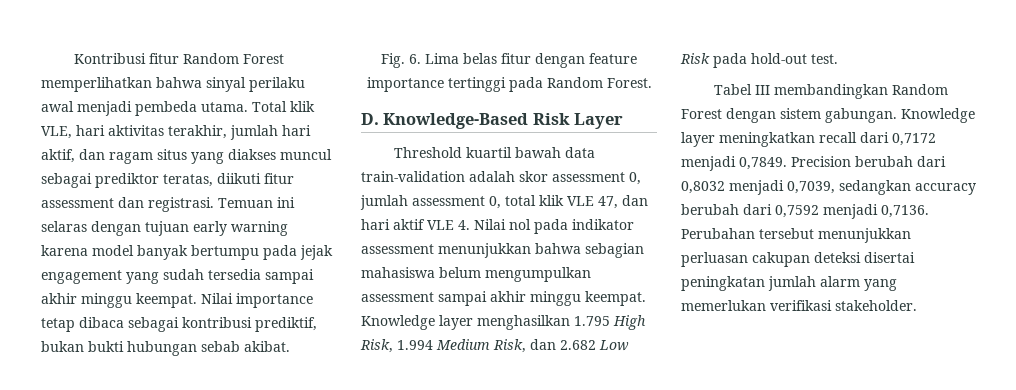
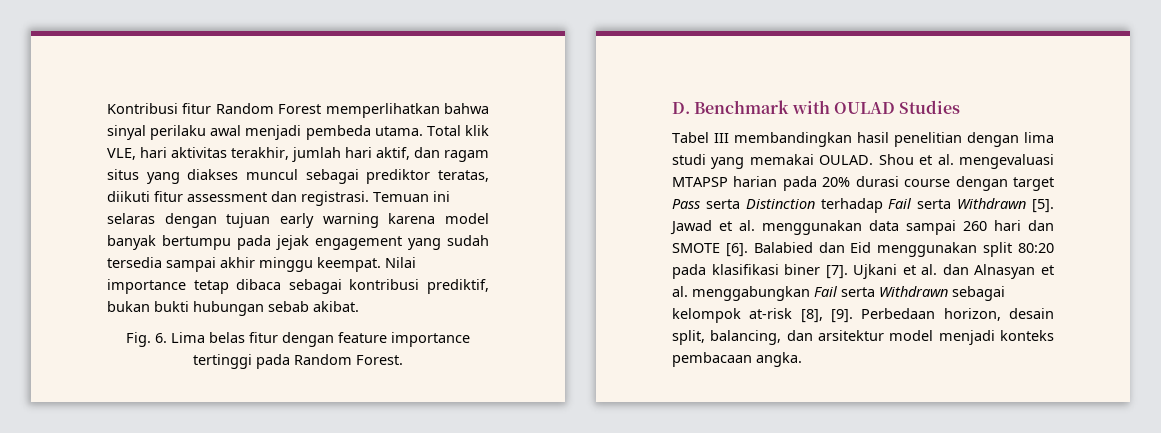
[383,113,624,129] [393,147,595,158] [361,171,641,185] [360,195,648,210] [361,219,634,234] [361,243,644,258] [361,267,591,282] [361,291,646,306] [361,315,646,330] [360,339,629,353] [680,53,838,68] [713,84,948,99] [681,108,975,123] [681,132,936,147] [681,156,946,171] [681,180,976,195] [681,204,929,219] [681,228,911,243] [681,252,915,267] [681,276,897,291] [681,300,917,311] Knowledge-Based Risk Layer // Threshold kuartil bawah data train-validation adalah skor assessment 0, jumlah assessment 0, total klik VLE 47, dan hari aktif VLE 4. Nilai nol pada indikator assessment menunjukkan bahwa sebagian mahasiswa belum mengumpulkan assessment sampai akhir minggu keempat. Knowledge layer menghasilkan 1.795 High Risk, 1.994 Medium Risk, dan 2.682 Low Risk pada hold-out test. // Tabel III membandingkan Random Forest dengan sistem gabungan. Knowledge layer meningkatkan recall dari 0,7172 menjadi 0,7849. Precision berubah dari 0,8032 menjadi 0,7039, sedangkan accuracy berubah dari 0,7592 menjadi 0,7136. Perubahan tersebut menunjukkan perluasan cakupan deteksi disertai peningkatan jumlah alarm yang memerlukan verifikasi stakeholder. -> [694,100,961,114] [672,132,1054,147] [672,154,1054,169] [672,176,1054,191] [672,198,1054,213] [670,220,1054,235] [672,242,1054,257] [672,264,1054,279] [672,286,1005,301] [672,308,1054,323] [672,330,1054,345] [672,352,802,367] Benchmark with OULAD Studies // Tabel III membandingkan hasil penelitian dengan lima studi yang memakai OULAD. Shou et al. mengevaluasi MTAPSP harian pada 20% durasi course dengan target Pass serta Distinction terhadap Fail serta Withdrawn [5]. Jawad et al. menggunakan data sampai 260 hari dan SMOTE [6]. Balabied dan Eid menggunakan split 80:20 pada klasifikasi biner [7]. Ujkani et al. dan Alnasyan et al. menggabungkan Fail serta Withdrawn sebagai kelompok at-risk [8], [9]. Perbedaan horizon, desain split, balancing, dan arsitektur model menjadi konteks pembacaan angka.

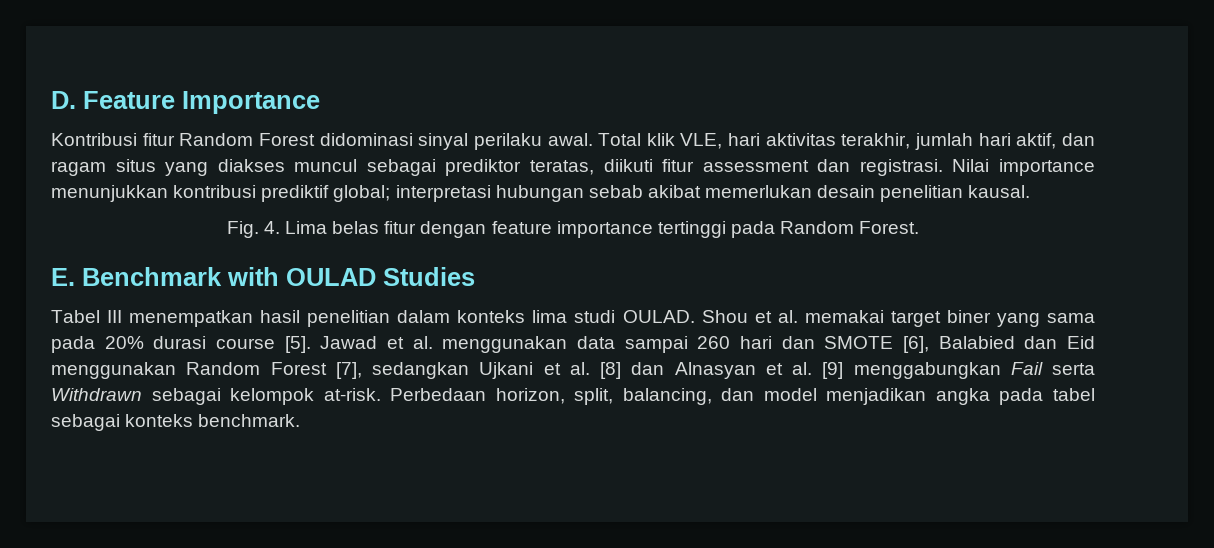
(107, 108) none -> [51,91,320,114] D. Feature Importance //
[325,103,489,118] [107,125,423,140] memperlihatkan bahwa sinyal perilaku awal menjadi pembeda utama. -> [319,133,593,150] didominasi sinyal perilaku awal.
[373,191,450,202] [107,213,489,228] [107,235,489,250] [107,257,416,272] [107,279,489,294] [107,301,359,316] Temuan ini selaras dengan tujuan early warning karena model banyak bertumpu pada jejak engagement yang sudah tersedia sampai akhir minggu keempat. Nilai importance tetap dibaca sebagai kontribusi prediktif, bukan bukti hubungan sebab akibat. -> [952,159,1095,176] [51,185,1031,202] Nilai importance menunjukkan kontribusi prediktif global; interpretasi hubungan sebab akibat memerlukan desain penelitian kausal.
[155,333,167,343] 6. -> [263,221,280,234] 4.
[672,102,690,114] D. -> [51,268,75,286] E.
[734,132,852,147] membandingkan -> [129,310,254,327] menempatkan
[967,132,1054,147] [672,154,1054,169] [672,176,1054,191] [672,198,1027,213] dengan lima studi yang memakai OULAD. Shou et al. mengevaluasi MTAPSP harian pada 20% durasi course dengan target Pass serta Distinction terhadap Fail serta Withdrawn -> [397,310,1095,327] [51,336,275,353] dalam konteks lima studi OULAD. Shou et al. memakai target biner yang sama pada 20% durasi course
[725,243,748,257] [6]. -> [902,336,929,353] [6],
[983,242,1054,257] [672,264,848,279] split 80:20 pada klasifikasi biner [7]. -> [186,362,469,379] Random Forest [7], sedangkan
(938, 269) none -> [600,362,621,379] [8]
(688, 291) none -> [822,362,844,379] [9]
[749,308,853,323] at-risk [8], [9]. -> [323,388,381,401] at-risk.
[1009,308,1054,319] desain -> (565, 396) none
[818,330,1054,345] [672,352,802,367] arsitektur model menjadi konteks pembacaan angka. -> [763,388,1095,405] [51,414,301,431] model menjadikan angka pada tabel sebagai konteks benchmark.

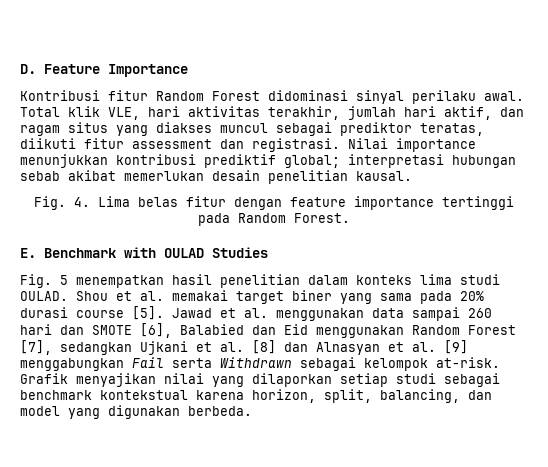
[51,310,123,323] Tabel III -> [20,274,68,288] Fig. 5
[390,388,487,401] Perbedaan -> [20,373,500,387] [20,390,244,400] Grafik menyajikan nilai yang dilaporkan setiap studi sebagai benchmark kontekstual karena
[826,388,1095,405] [51,414,301,431] menjadikan angka pada tabel sebagai konteks benchmark. -> [68,405,252,419] yang digunakan berbeda.

